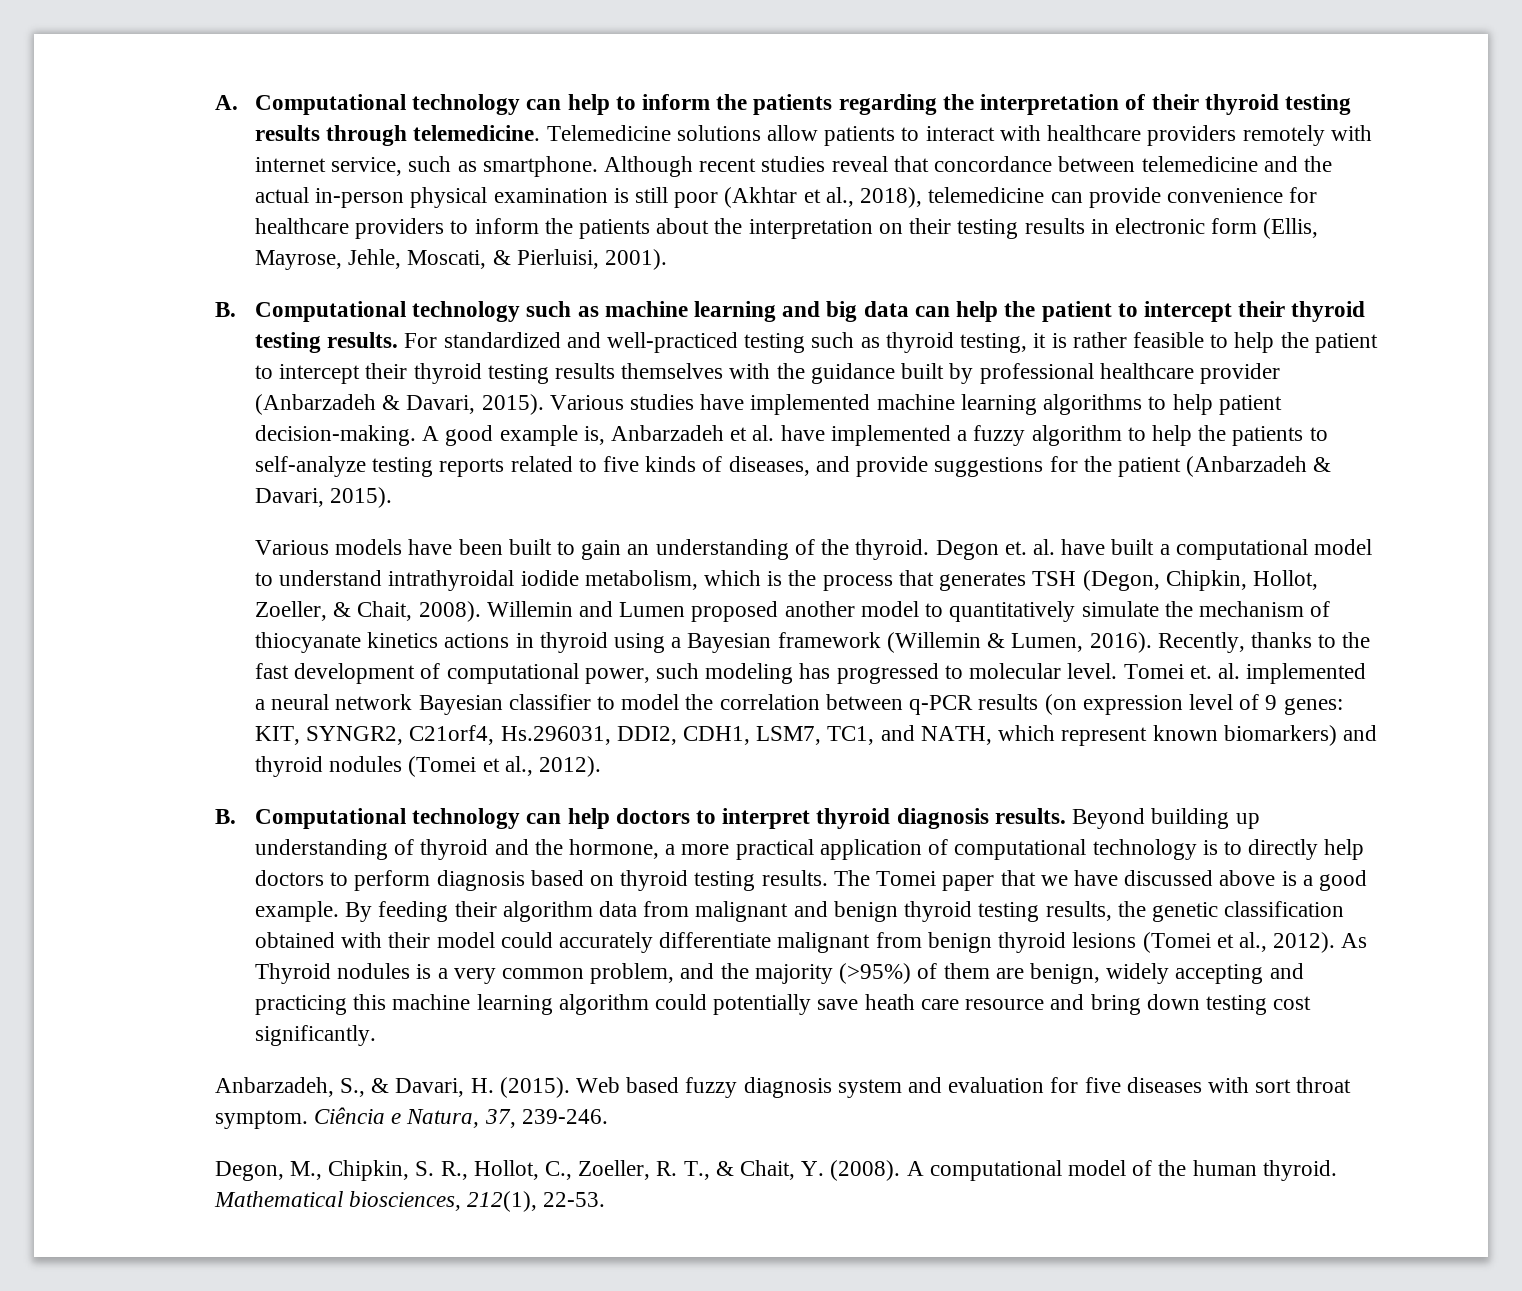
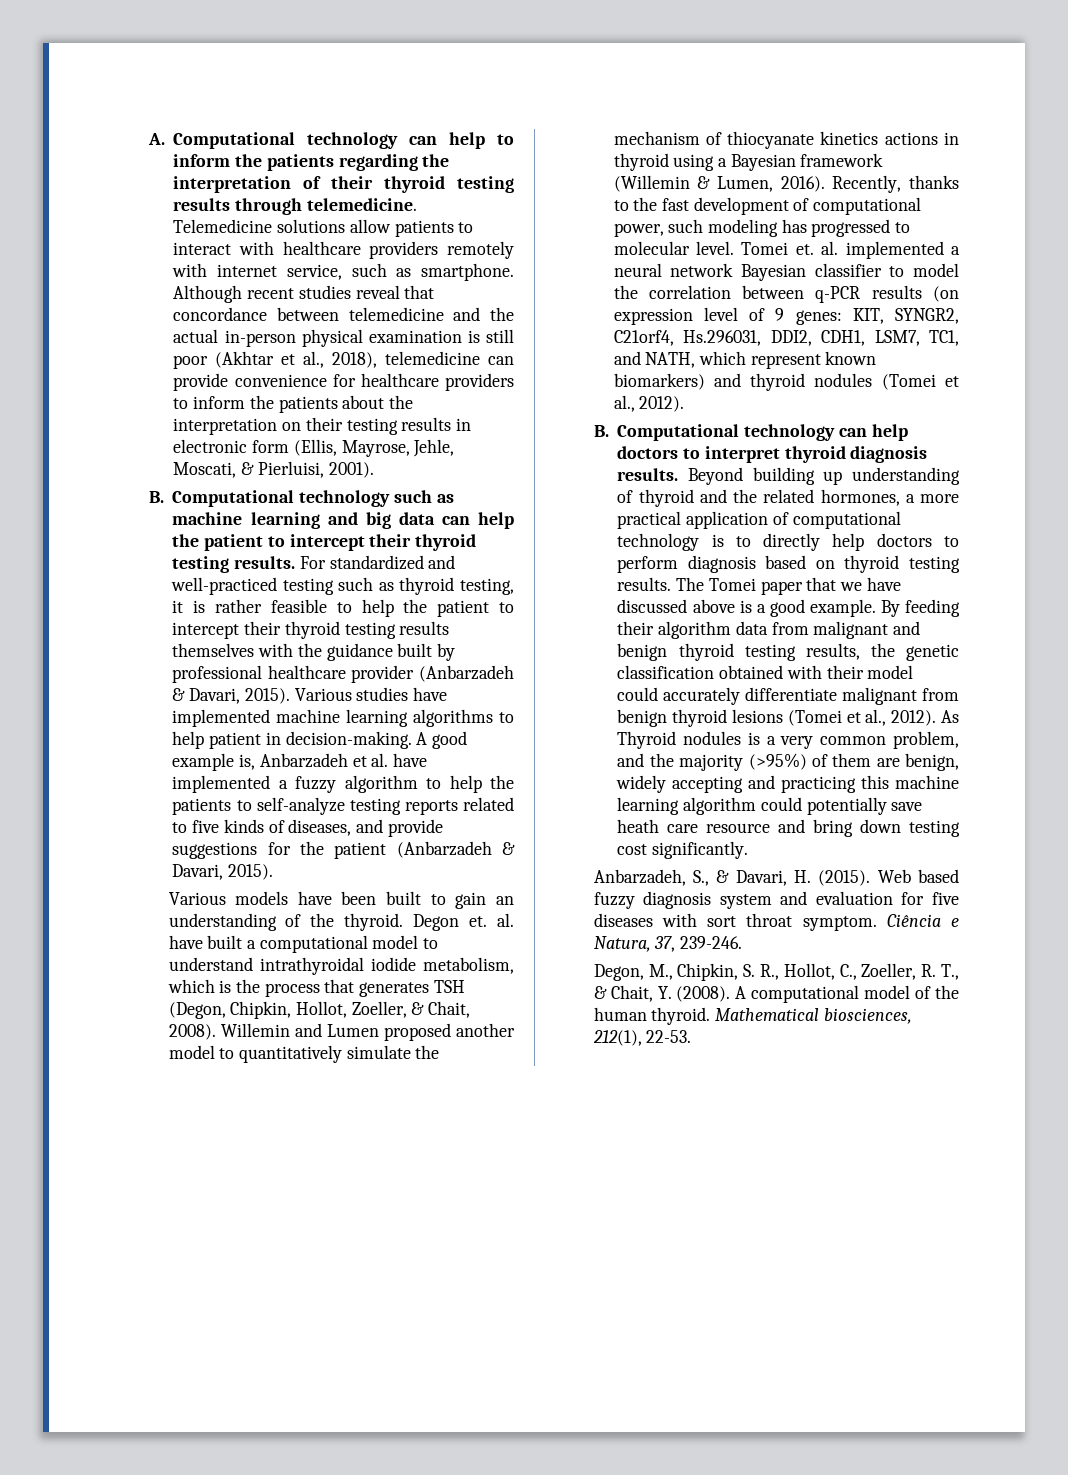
(1282, 405) none -> [265,732,281,745] in
[569,839,660,859] hormone, -> [763,489,900,506] related hormones,

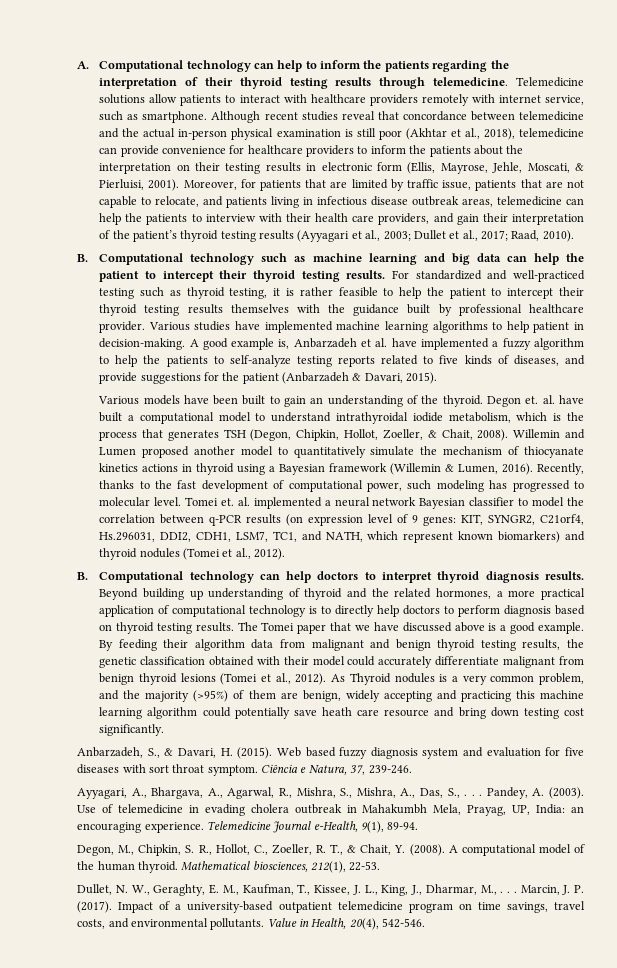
(374, 470) none -> [183,179,584,191] [99,196,584,208] [99,213,584,225] [99,230,574,242] Moreover, for patients that are limited by traffic issue, patients that are not capable to relocate, and patients living in infectious disease outbreak areas, telemedicine can help the patients to interview with their health care providers, and gain their interpretation of the patient’s thyroid testing results (Ayyagari et al., 2003; Dullet et al., 2017; Raad, 2010).
[351,665,514,683] [172,688,290,704] provider (Anbarzadeh & Davari, 2015). -> [99,321,146,333] provider.
(743, 942) none -> [77,787,584,799] [77,804,585,816] [77,821,419,833] // Ayyagari, A., Bhargava, A., Agarwal, R., Mishra, S., Mishra, A., Das, S., . . . Pandey, A. (2003). Use of telemedicine in evading cholera outbreak in Mahakumbh Mela, Prayag, UP, India: an encouraging experience. Telemedicine Journal e-Health, 9(1), 89-94.
(692, 1036) none -> [77,884,584,896] [77,901,586,913] [77,918,426,930] // Dullet, N. W., Geraghty, E. M., Kaufman, T., Kissee, J. L., King, J., Dharmar, M., . . . Marcin, J. P. (2017). Impact of a university-based outpatient telemedicine program on time savings, travel costs, and environmental pollutants. Value in Health, 20(4), 542-546.

